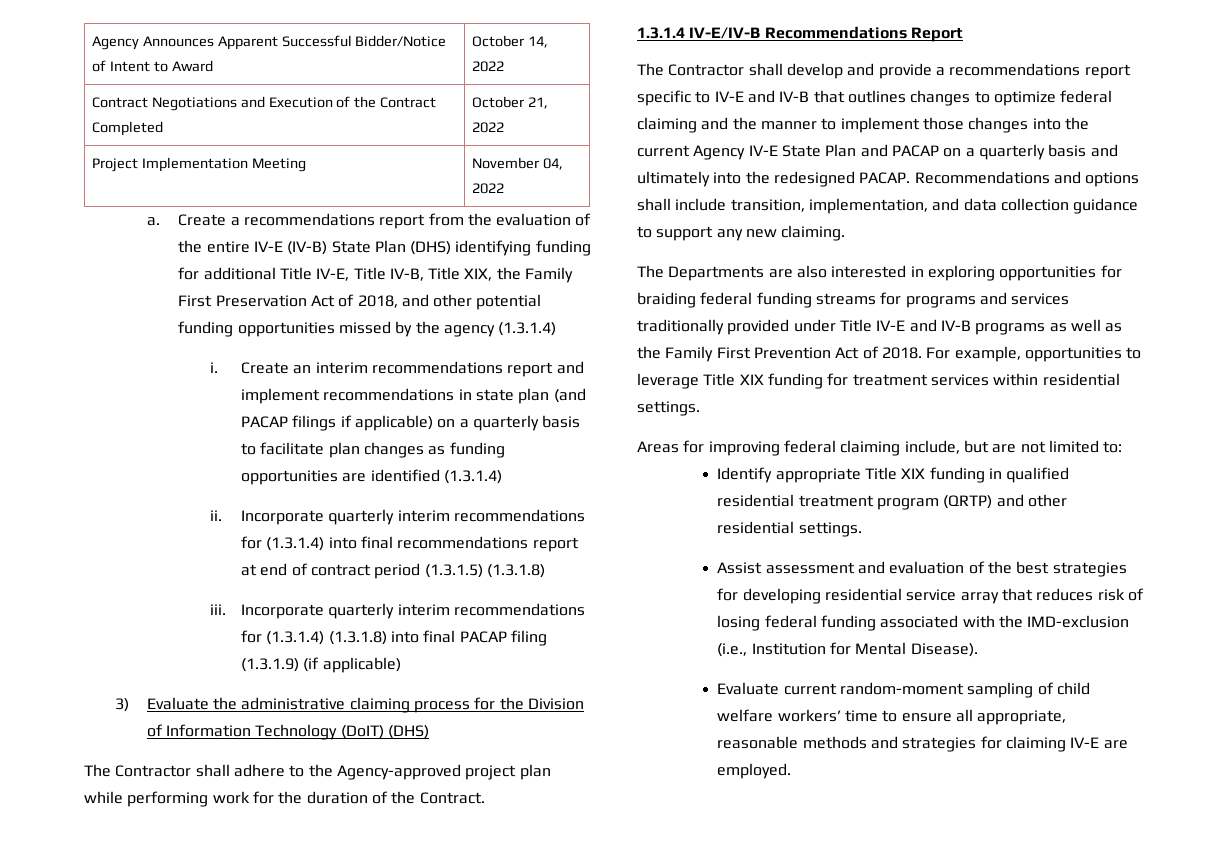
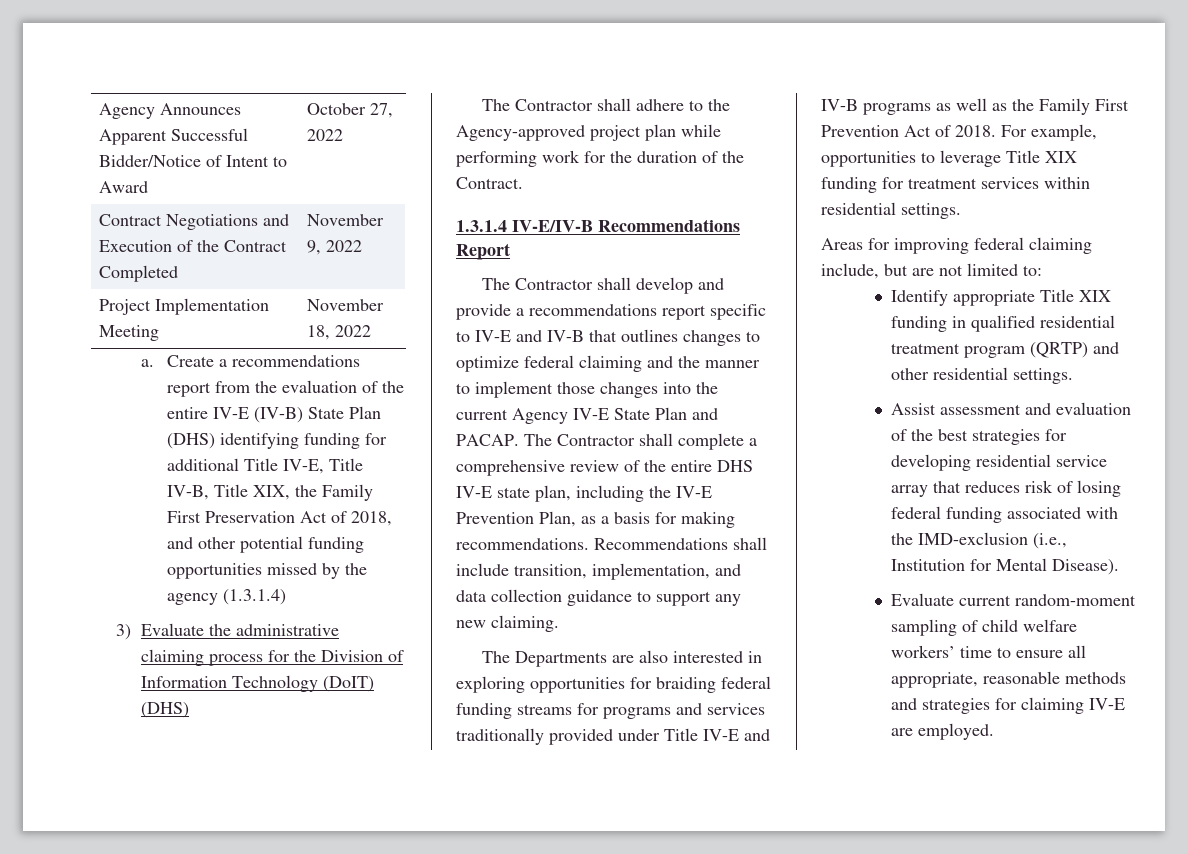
[527,36,548,48] 14, -> [370,103,394,118] 27,
[471,96,548,109] October 21, -> [307,214,385,226] [307,240,322,255] November 9,
[542,158,563,170] 04, -> [307,325,331,340] 18,
[209,361,584,377] [241,388,586,404] [241,415,581,431] [241,442,505,458] [241,469,502,485] [209,509,585,525] [241,536,579,552] [241,563,545,579] [209,603,585,619] [241,630,547,646] [241,657,401,673] // i. Create an interim recommendations report and implement recommendations in state plan (and PACAP filings if applicable) on a quarterly basis to facilitate plan changes as funding opportunities are identified (1.3.1.4) // ii. Incorporate quarterly interim recommendations for (1.3.1.4) into final recommendations report at end of contract period (1.3.1.5) (1.3.1.8) // iii. Incorporate quarterly interim recommendations for (1.3.1.4) (1.3.1.8) into final PACAP filing (1.3.1.9) (if applicable) -> (286, 597) none
[891,144,1118,160] [637,171,1140,187] PACAP on a quarterly basis and ultimately into the redesigned PACAP. Recommendations and options -> [456,433,757,450] [456,460,753,476] [456,485,712,502] [456,511,735,528] [456,538,728,550] PACAP. The Contractor shall complete a comprehensive review of the entire DHS IV-E state plan, including the IV-E Prevention Plan, as a basis for making recommendations. Recommendations

